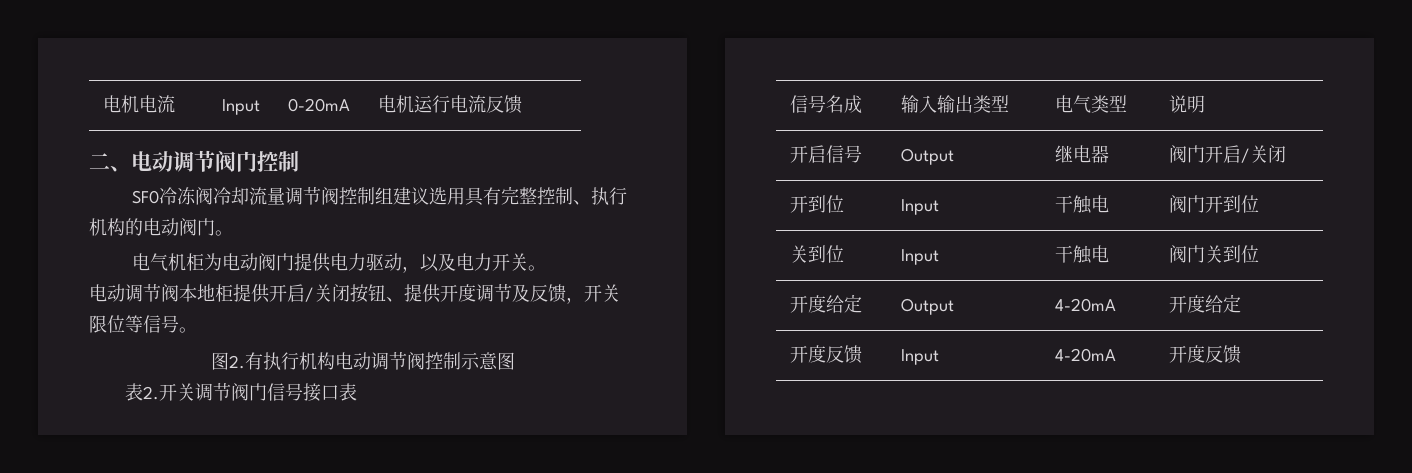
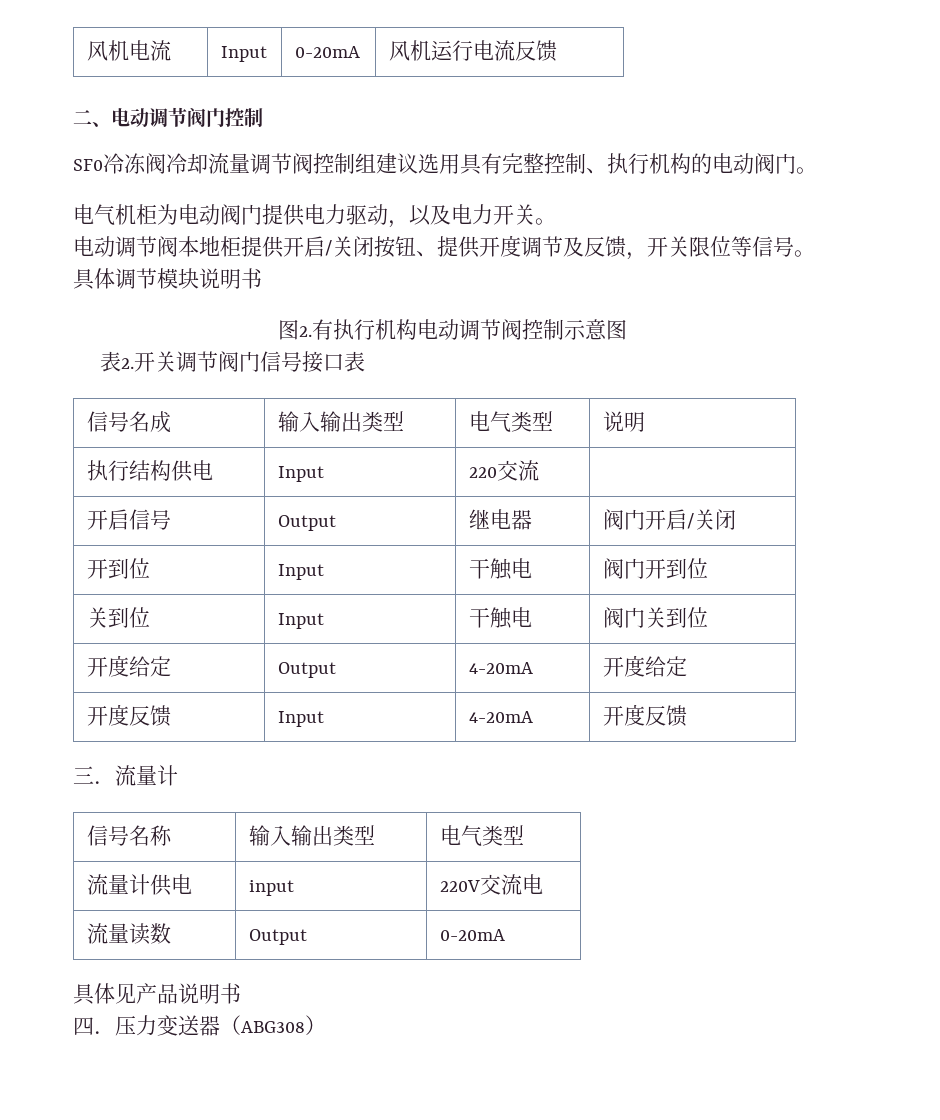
[102,95,121,113] 电 -> [86,40,108,61] 风
[377,95,396,113] 电 -> [388,40,410,61] 风
(197, 330) none -> [73,268,262,290] 具体调节模块说明书
(1205, 104) none -> [86,460,213,482] [277,466,324,482] [468,460,539,481] // 执行结构供电 | Input | 220交流 |
(1241, 354) none -> [73,765,178,786] [86,825,172,846] [248,825,375,846] [439,825,524,846] [86,874,192,896] [248,880,294,896] [439,874,543,895] [86,923,171,945] [248,929,307,945] [439,929,505,941] [73,983,241,1005] [73,1015,326,1036] // 三．流量计 // 信号名称 | 输入输出类型 | 电气类型 // 流量计供电 | input | 220V交流电 // 流量读数 | Output | 0-20mA // 具体见产品说明书 // 四．压力变送器（ABG308）

